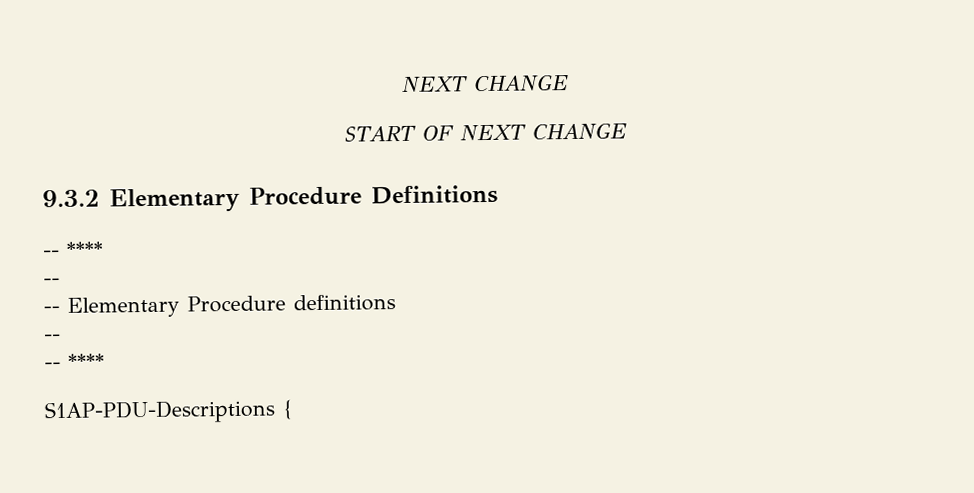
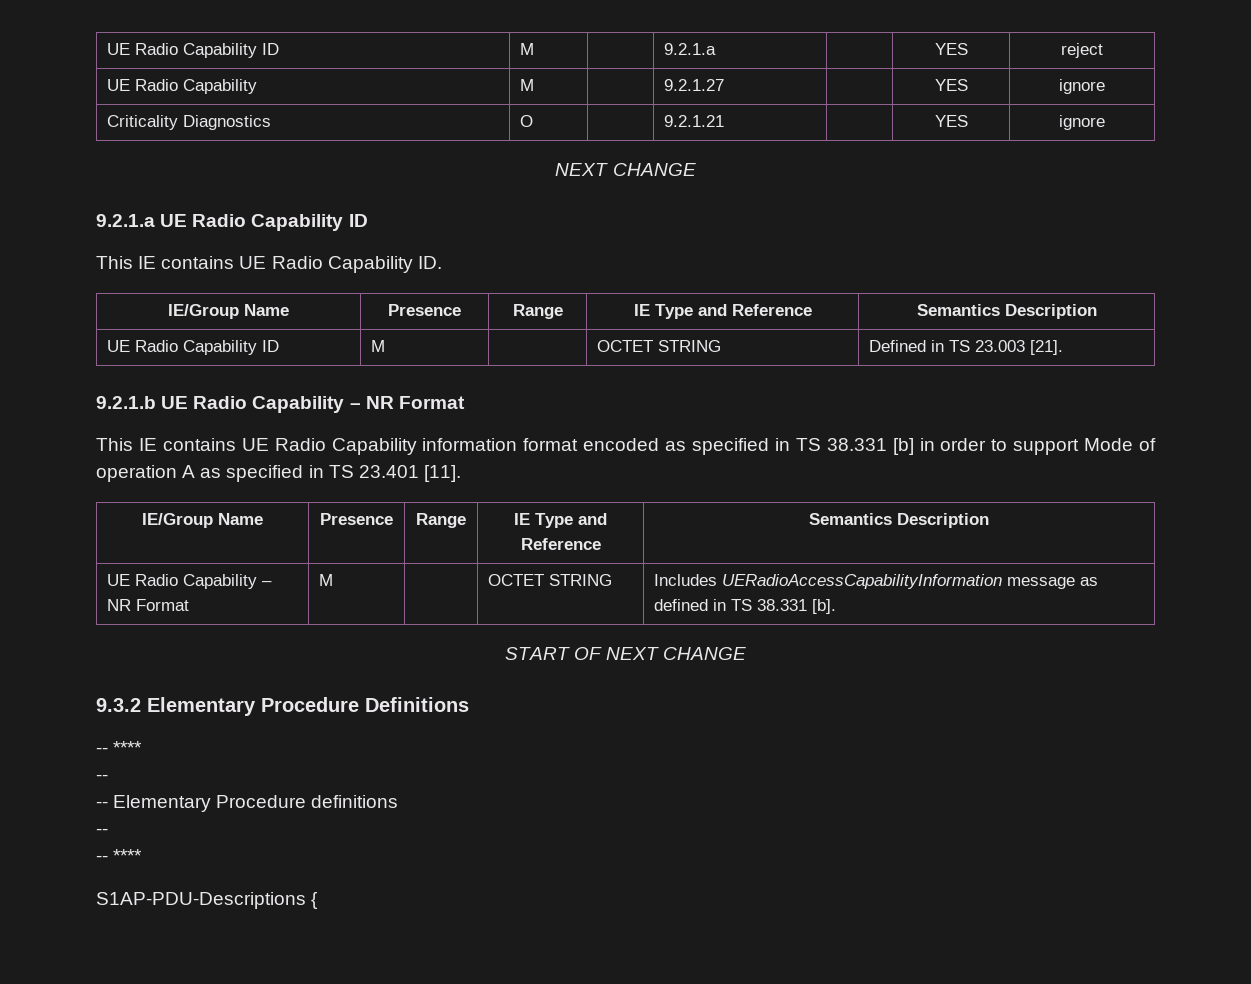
[402,74,569,92] NEXT CHANGE -> [107,43,280,58] [520,43,535,55] [664,43,717,55] [934,43,968,55] [1061,43,1103,58] [107,79,258,94] [520,79,535,91] [664,79,725,91] [934,79,968,91] [1059,79,1105,94] [107,115,272,130] [520,115,534,127] [664,115,725,127] [934,115,968,127] [1059,115,1105,130] [555,163,696,176] [96,214,368,231] [96,256,442,273] [168,304,289,319] [388,304,461,316] [512,304,563,319] [633,304,812,319] [916,304,1097,319] [107,340,280,355] [371,340,386,352] [597,340,722,352] [869,340,1064,355] [96,396,465,413] [96,438,1156,455] [96,465,461,482] [142,513,263,528] [320,513,393,525] [416,513,466,528] [514,513,607,528] [520,538,601,550] [808,513,989,528] [107,574,273,589] [107,599,190,611] [319,574,334,586] [488,574,613,586] [654,574,1099,589] [654,599,837,614] UE Radio Capability ID | M | | 9.2.1.a | | YES | reject // UE Radio Capability | M | | 9.2.1.27 | | YES | ignore // Criticality Diagnostics | O | | 9.2.1.21 | | YES | ignore // NEXT CHANGE // 9.2.1.a UE Radio Capability ID // This IE contains UE Radio Capability ID. // IE/Group Name | Presence | Range | IE Type and Reference | Semantics Description // UE Radio Capability ID | M | | OCTET STRING | Defined in TS 23.003 [21]. // 9.2.1.b UE Radio Capability – NR Format // This IE contains UE Radio Capability information format encoded as specified in TS 38.331 [b] in order to support Mode of operation A as specified in TS 23.401 [11]. // IE/Group Name | Presence | Range | IE Type and Reference | Semantics Description // UE Radio Capability – NR Format | M | | OCTET STRING | Includes UERadioAccessCapabilityInformation message as defined in TS 38.331 [b].

